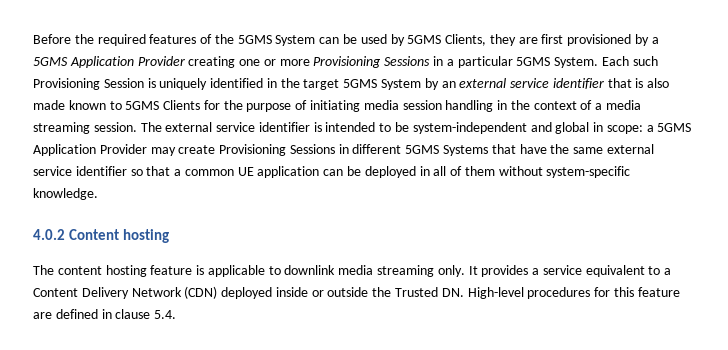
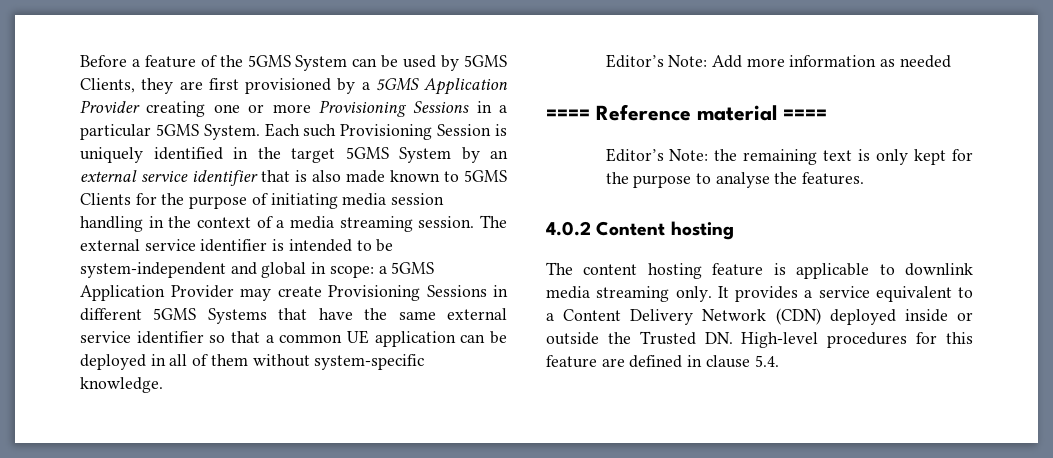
[74,34,197,46] the required features -> [131,55,196,68] a feature
(98, 194) none -> [605,54,951,68] [546,104,827,121] [605,148,973,165] [605,172,865,188] // Editor’s Note: Add more information as needed // ==== Reference material ==== // Editor’s Note: the remaining text is only kept for the purpose to analyse the features.

